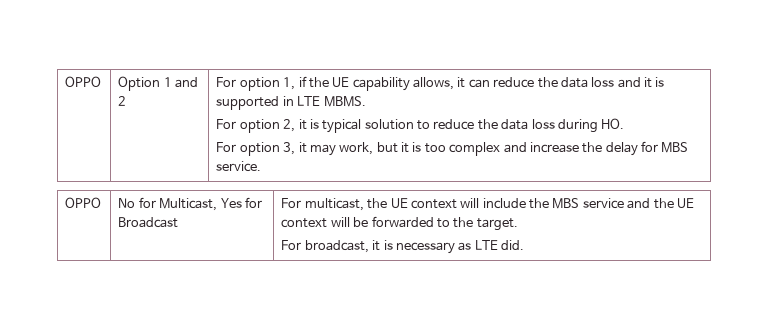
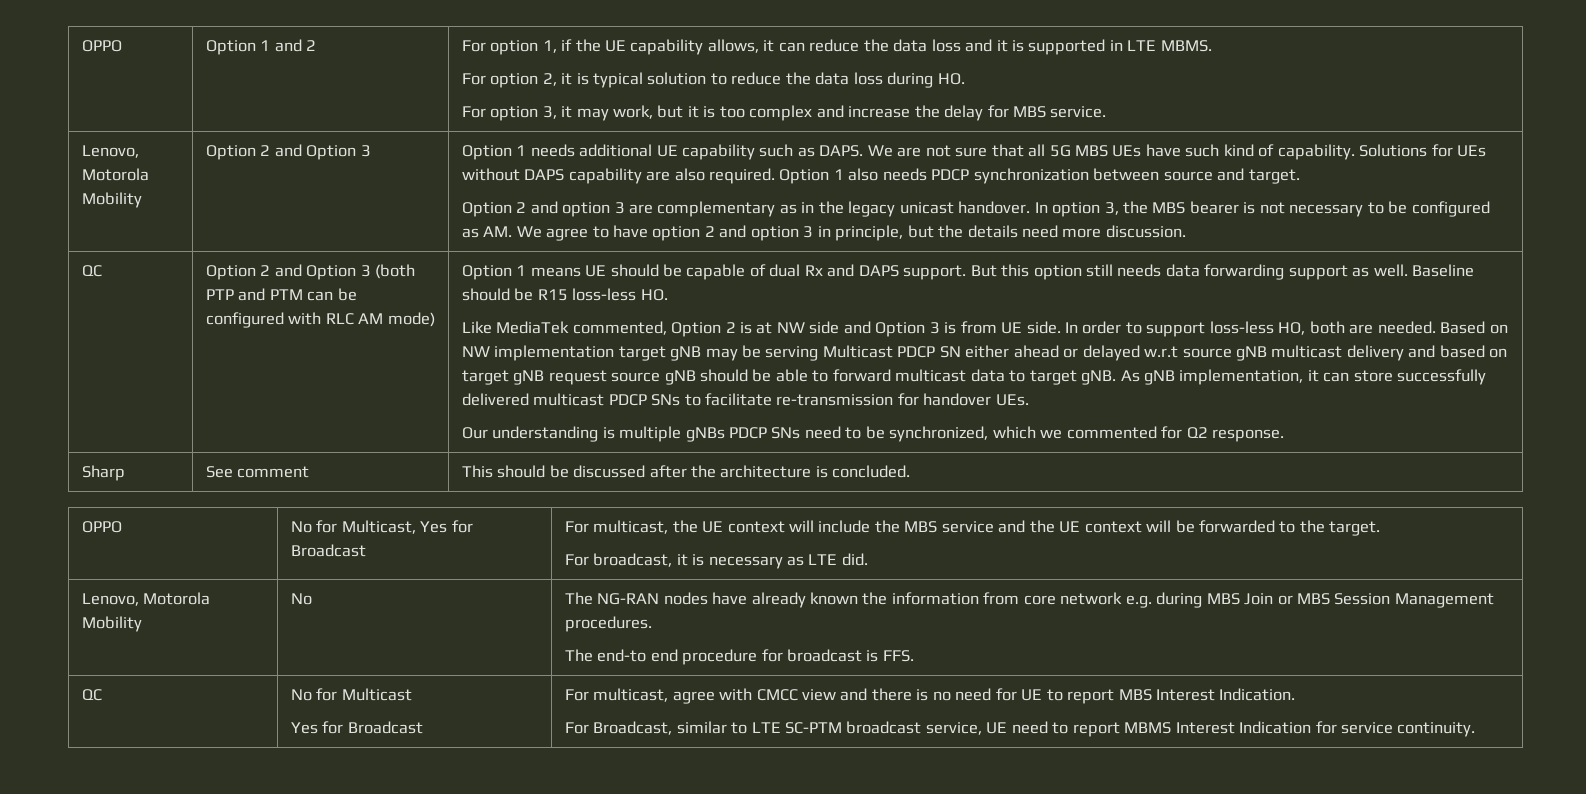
(262, 166) none -> [81,145,139,158] [81,168,149,181] [81,192,142,208] [205,144,371,160] [461,144,1487,160] [461,168,1300,184] [461,201,1490,217] [461,225,1186,241] [81,265,102,277] [205,264,415,280] [205,288,357,301] [205,312,435,328] [461,264,1475,280] [461,288,668,301] [461,321,1508,337] [461,345,1508,361] [461,369,1487,385] [461,393,1029,406] [461,426,1284,442] [81,465,125,481] [205,466,310,478] [461,465,911,478] // Lenovo, Motorola Mobility | Option 2 and Option 3 | Option 1 needs additional UE capability such as DAPS. We are not sure that all 5G MBS UEs have such kind of capability. Solutions for UEs without DAPS capability are also required. Option 1 also needs PDCP synchronization between source and target. // Option 2 and option 3 are complementary as in the legacy unicast handover. In option 3, the MBS bearer is not necessary to be configured as AM. We agree to have option 2 and option 3 in principle, but the details need more discussion. // QC | Option 2 and Option 3 (both PTP and PTM can be configured with RLC AM mode) | Option 1 means UE should be capable of dual Rx and DAPS support. But this option still needs data forwarding support as well. Baseline should be R15 loss-less HO. // Like MediaTek commented, Option 2 is at NW side and Option 3 is from UE side. In order to support loss-less HO, both are needed. Based on NW implementation target gNB may be serving Multicast PDCP SN either ahead or delayed w.r.t source gNB multicast delivery and based on target gNB request source gNB should be able to forward multicast data to target gNB. As gNB implementation, it can store successfully delivered multicast PDCP SNs to facilitate re-transmission for handover UEs. // Our understanding is multiple gNBs PDCP SNs need to be synchronized, which we commented for Q2 response. // Sharp | See comment | This should be discussed after the architecture is concluded.
(525, 245) none -> [81,592,211,606] [81,616,142,632] [290,593,312,605] [564,592,1494,608] [564,616,652,632] [564,649,914,665] [81,689,102,701] [290,688,412,701] [290,721,423,734] [564,688,1296,704] [564,721,1476,737] // Lenovo, Motorola Mobility | No | The NG-RAN nodes have already known the information from core network e.g. during MBS Join or MBS Session Management procedures. // The end-to end procedure for broadcast is FFS. // QC | No for Multicast // Yes for Broadcast | For multicast, agree with CMCC view and there is no need for UE to report MBS Interest Indication. // For Broadcast, similar to LTE SC-PTM broadcast service, UE need to report MBMS Interest Indication for service continuity.

